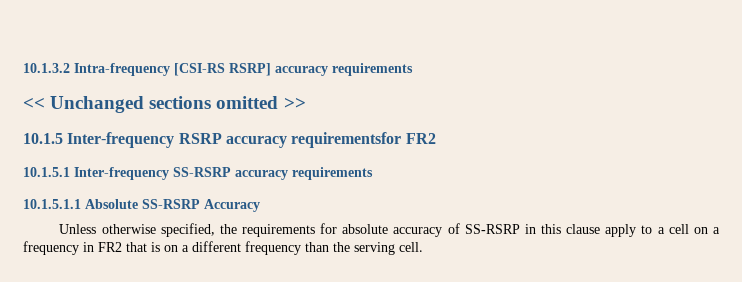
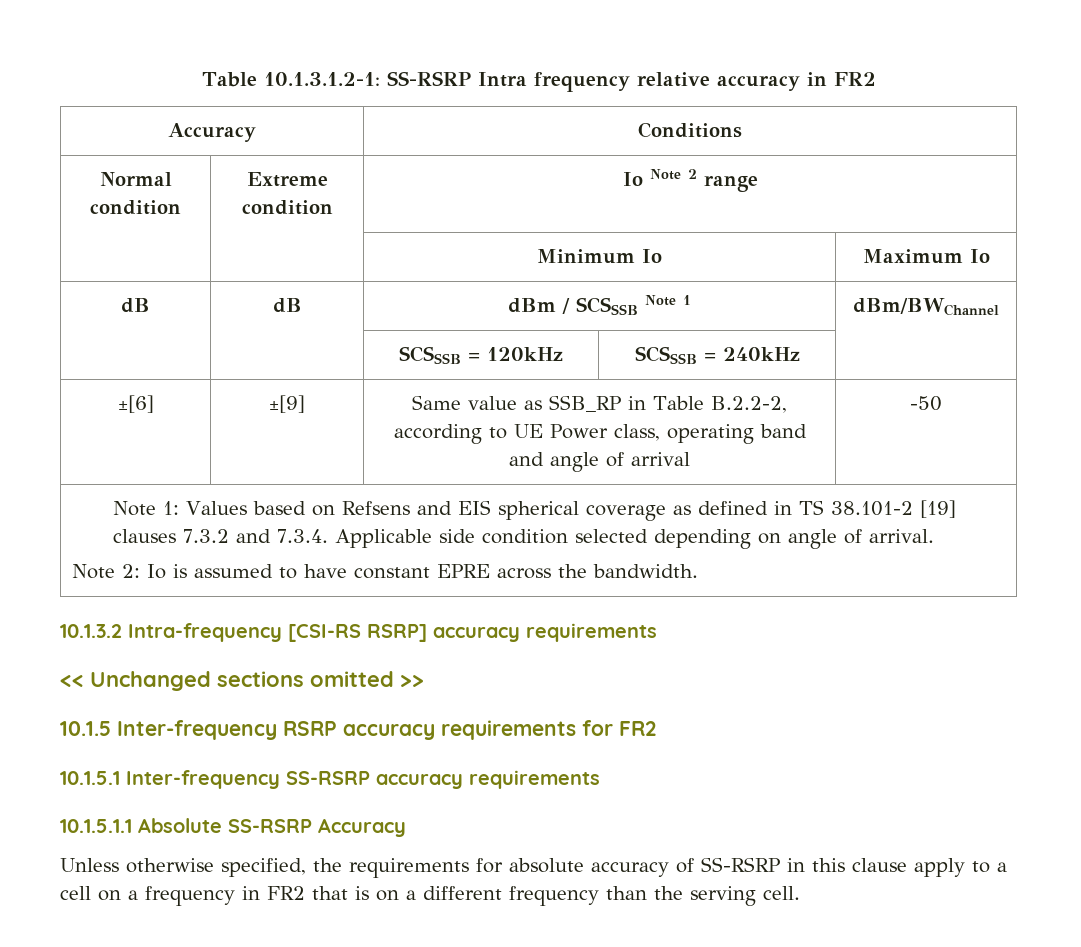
(23, 68) none -> [201,71,876,92] [168,123,256,142] [638,122,743,138] [99,172,172,186] [90,200,181,215] [246,172,328,187] [241,200,333,215] [622,169,758,192] [537,249,662,264] [862,249,990,264] [121,298,150,313] [272,298,302,313] [507,295,691,315] [853,298,999,316] [399,346,563,364] [634,346,800,364] [117,395,154,413] [269,395,305,413] [412,395,787,413] [393,424,807,444] [508,452,690,472] [910,396,942,411] [113,500,957,521] [113,529,935,549] [71,564,698,579] Table 10.1.3.1.2-1: SS-RSRP Intra frequency relative accuracy in FR2 // Accuracy | Conditions // Normal condition | Extreme condition | Io Note 2 range // | | Minimum Io | Maximum Io // dB | dB | dBm / SCSSSB Note 1 | dBm/BWChannel // | | SCSSSB = 120kHz | SCSSSB = 240kHz | // ±[6] | ±[9] | Same value as SSB_RP in Table B.2.2-2, according to UE Power class, operating band and angle of arrival | -50 // Note 1: Values based on Refsens and EIS spherical coverage as defined in TS 38.101-2 [19] clauses 7.3.2 and 7.3.4. Applicable side condition selected depending on angle of arrival. // Note 2: Io is assumed to have constant EPRE across the bandwidth. //
[291,132,402,148] requirementsfor -> [441,720,613,740] requirements for

